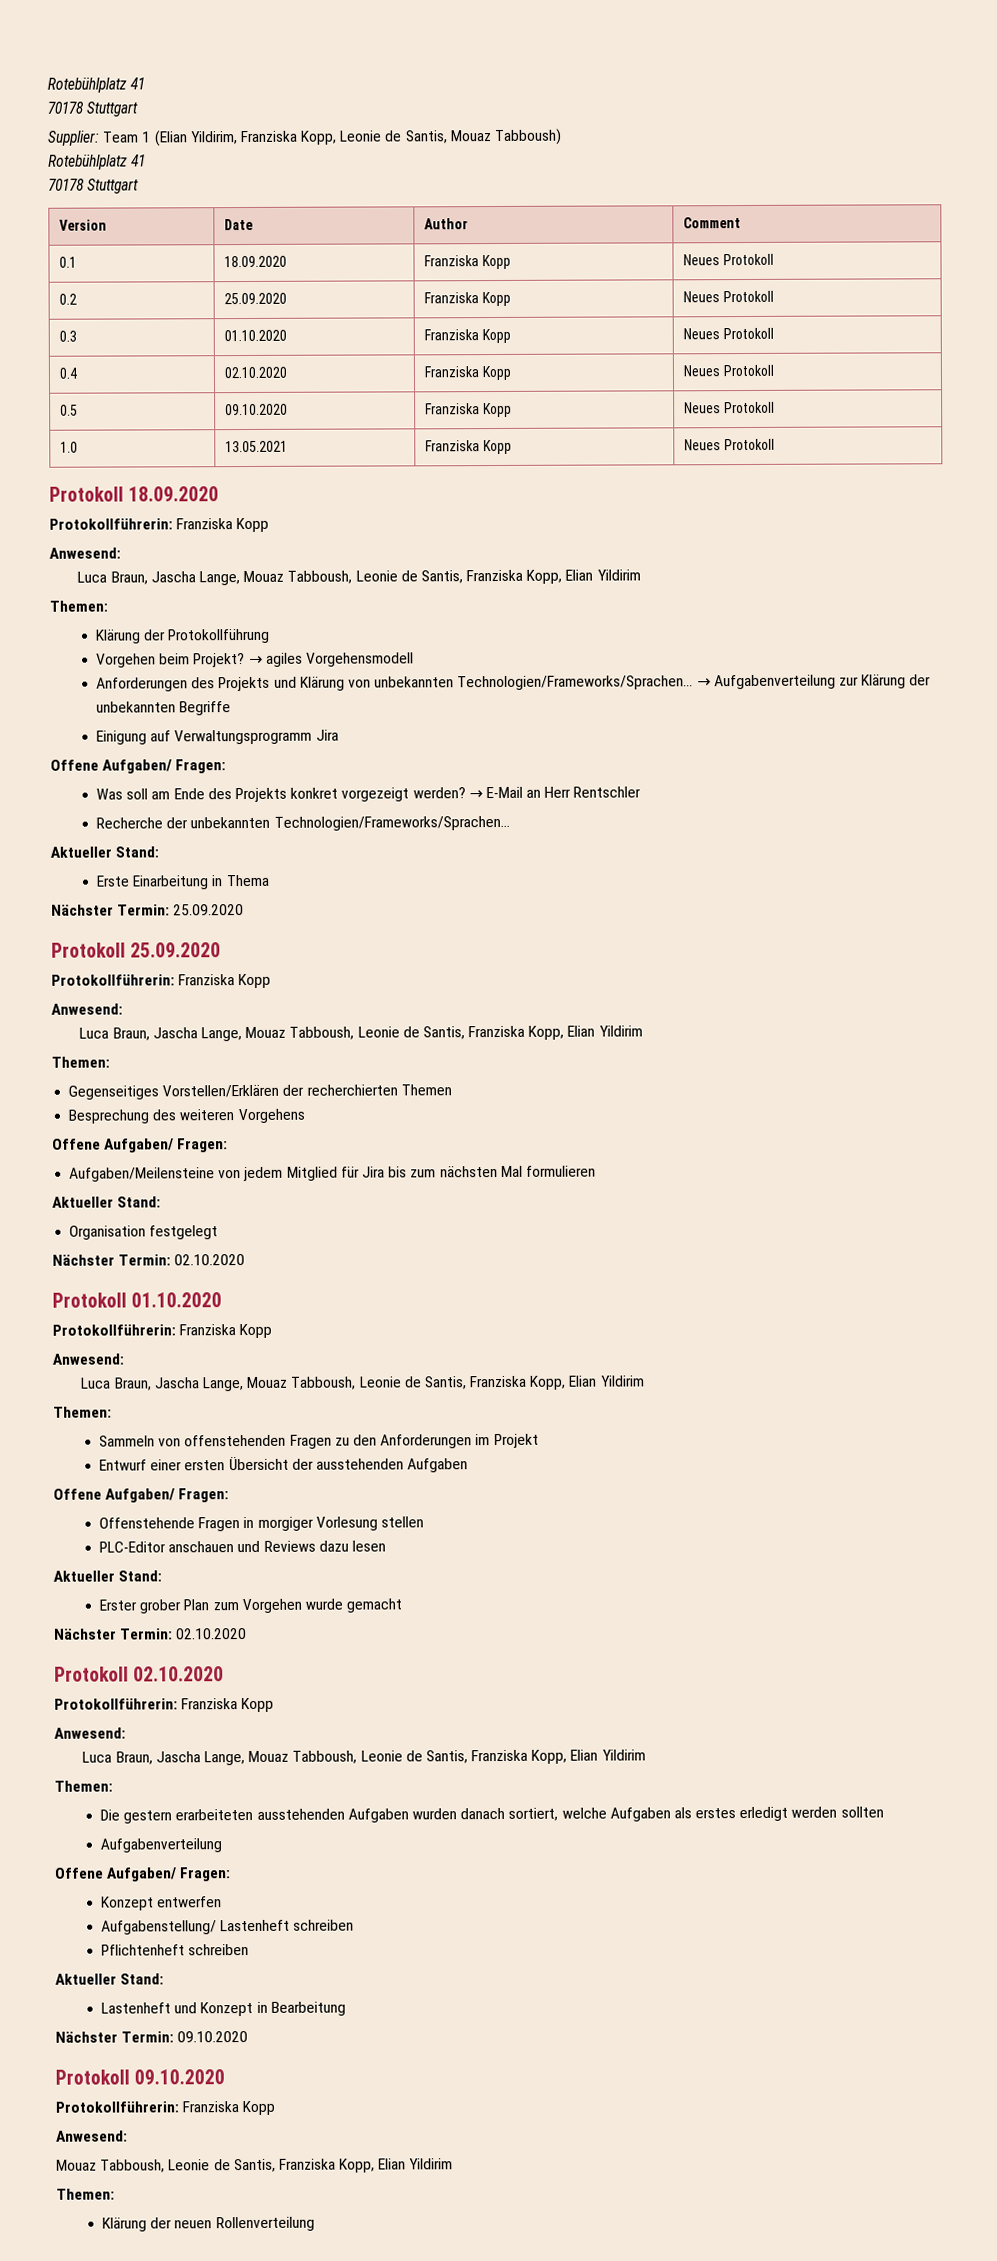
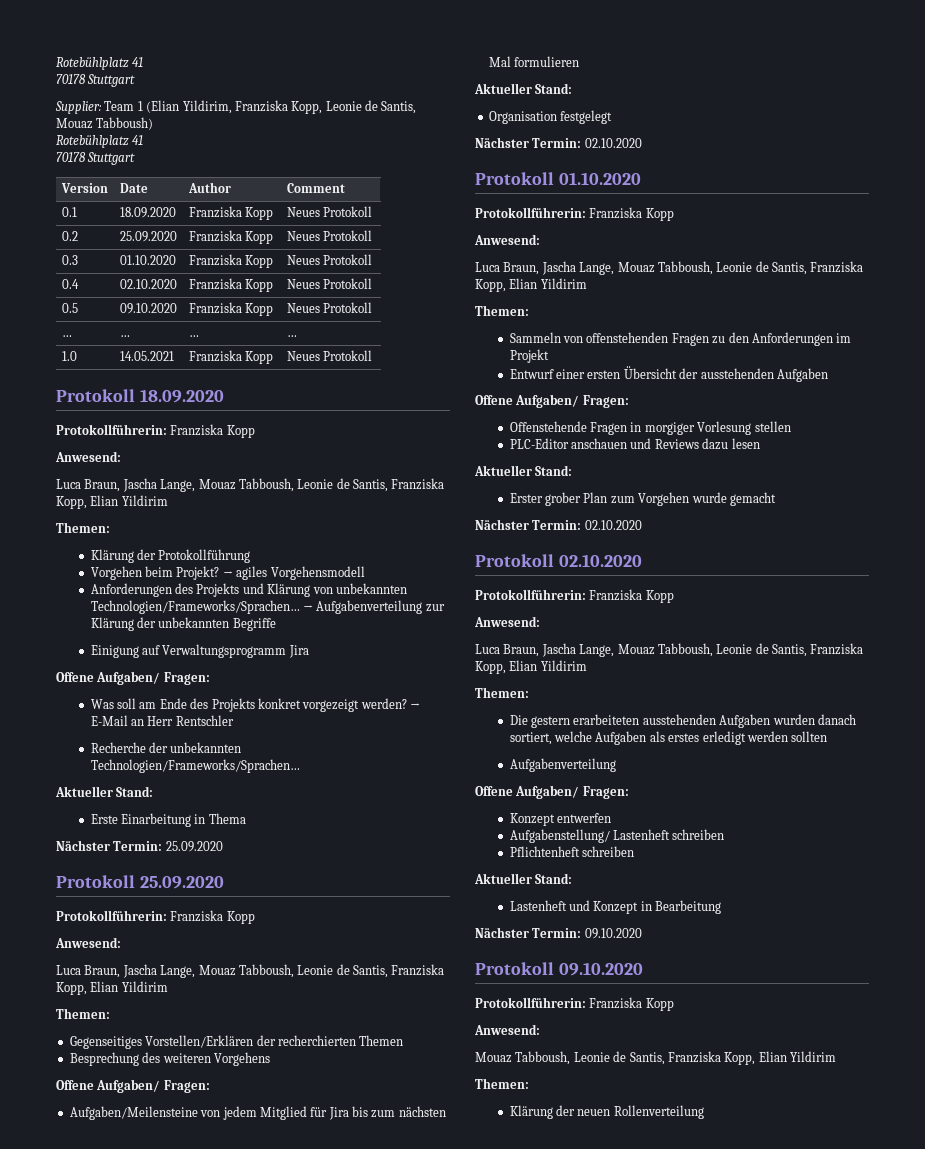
(776, 407) none -> [61,335,72,337] [119,335,130,337] [188,335,199,337] [286,335,297,337] // … | … | … | …
[225,440,289,453] 13.05.2021 -> [119,351,174,361] 14.05.2021

